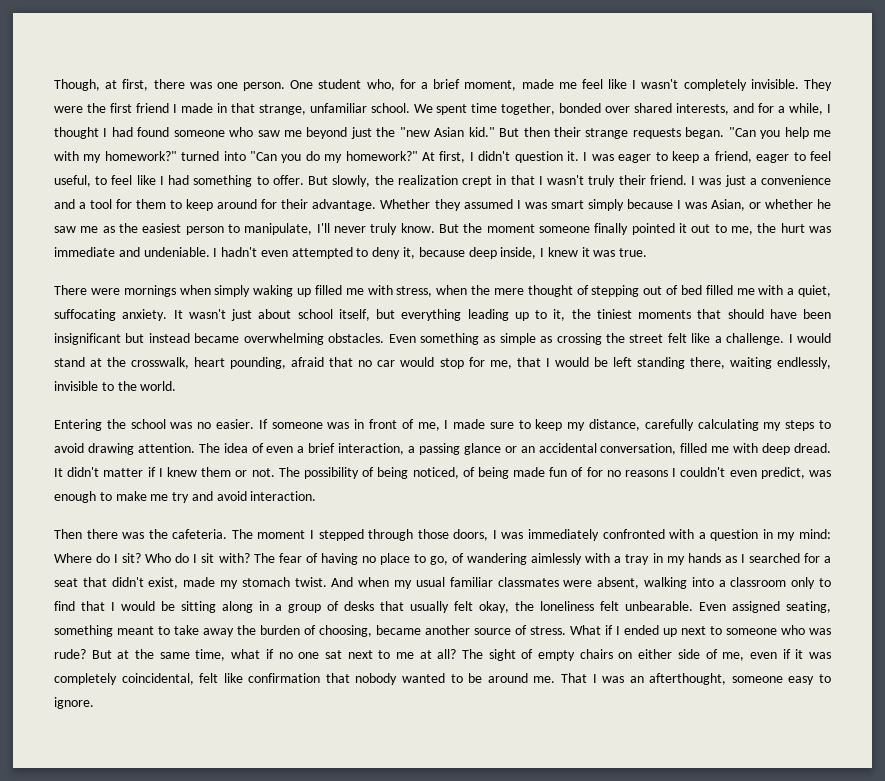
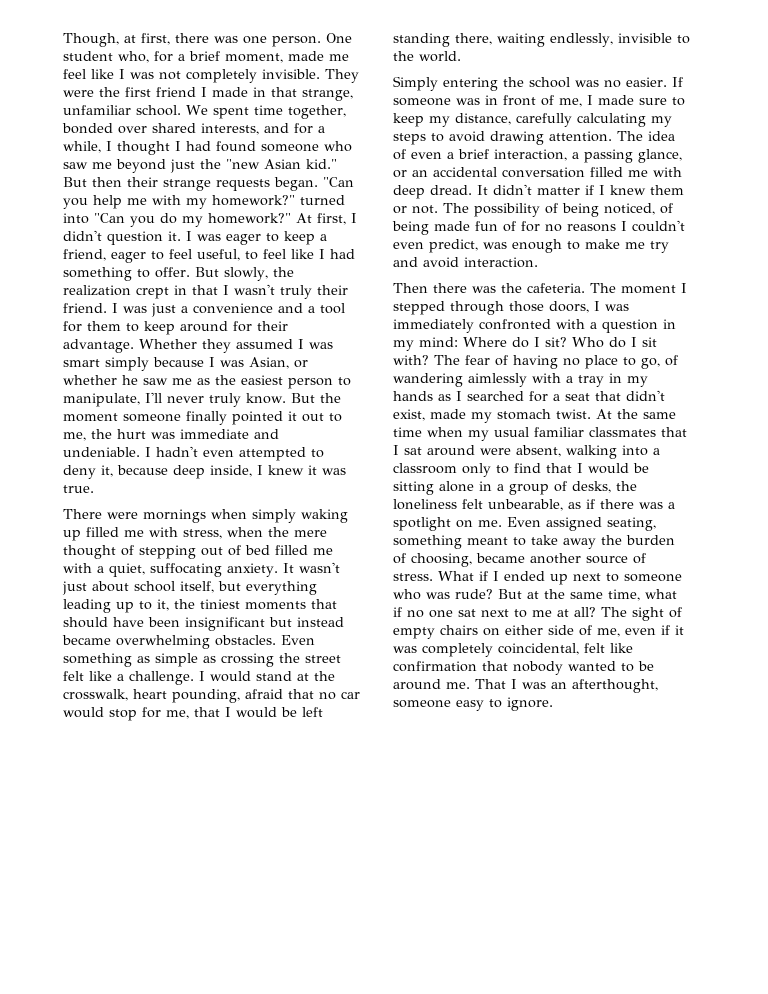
[641,79,679,89] wasn't -> [130,71,181,80] was not
[54,419,102,431] Entering -> [393,76,498,91] Simply entering
[463,443,501,455] glance -> [638,149,682,163] glance,
[600,443,677,455] conversation, -> [502,167,585,178] conversation
[331,577,354,587] And -> [596,409,676,419] [393,427,422,437] At the same time
(559, 582) none -> [661,427,687,437] [393,445,475,456] that I sat around
[222,601,253,613] along -> [439,481,474,492] alone
[344,601,693,613] desks that usually felt okay, the loneliness felt unbearable. -> [572,481,637,493] [393,499,675,511] [393,517,502,531] desks, the loneliness felt unbearable, as if there was a spotlight on me.

